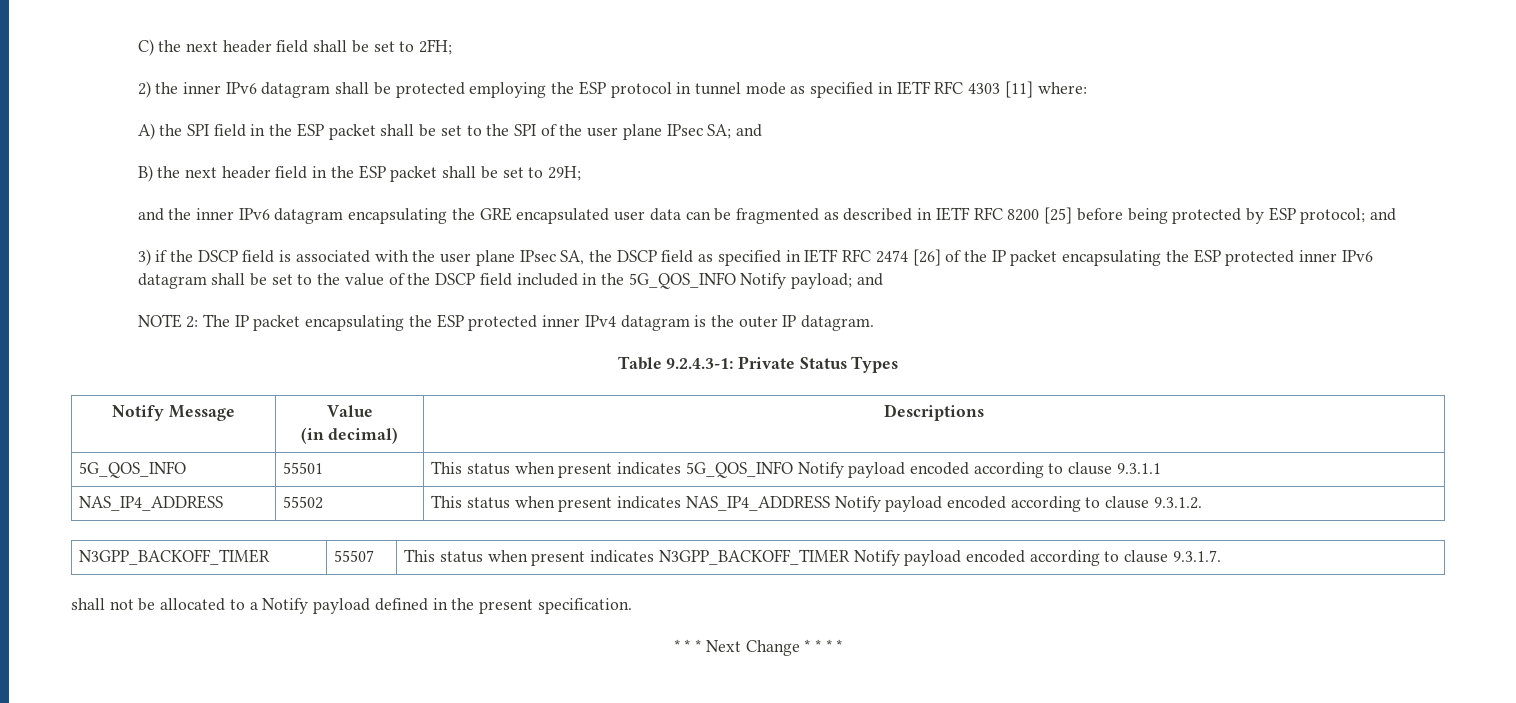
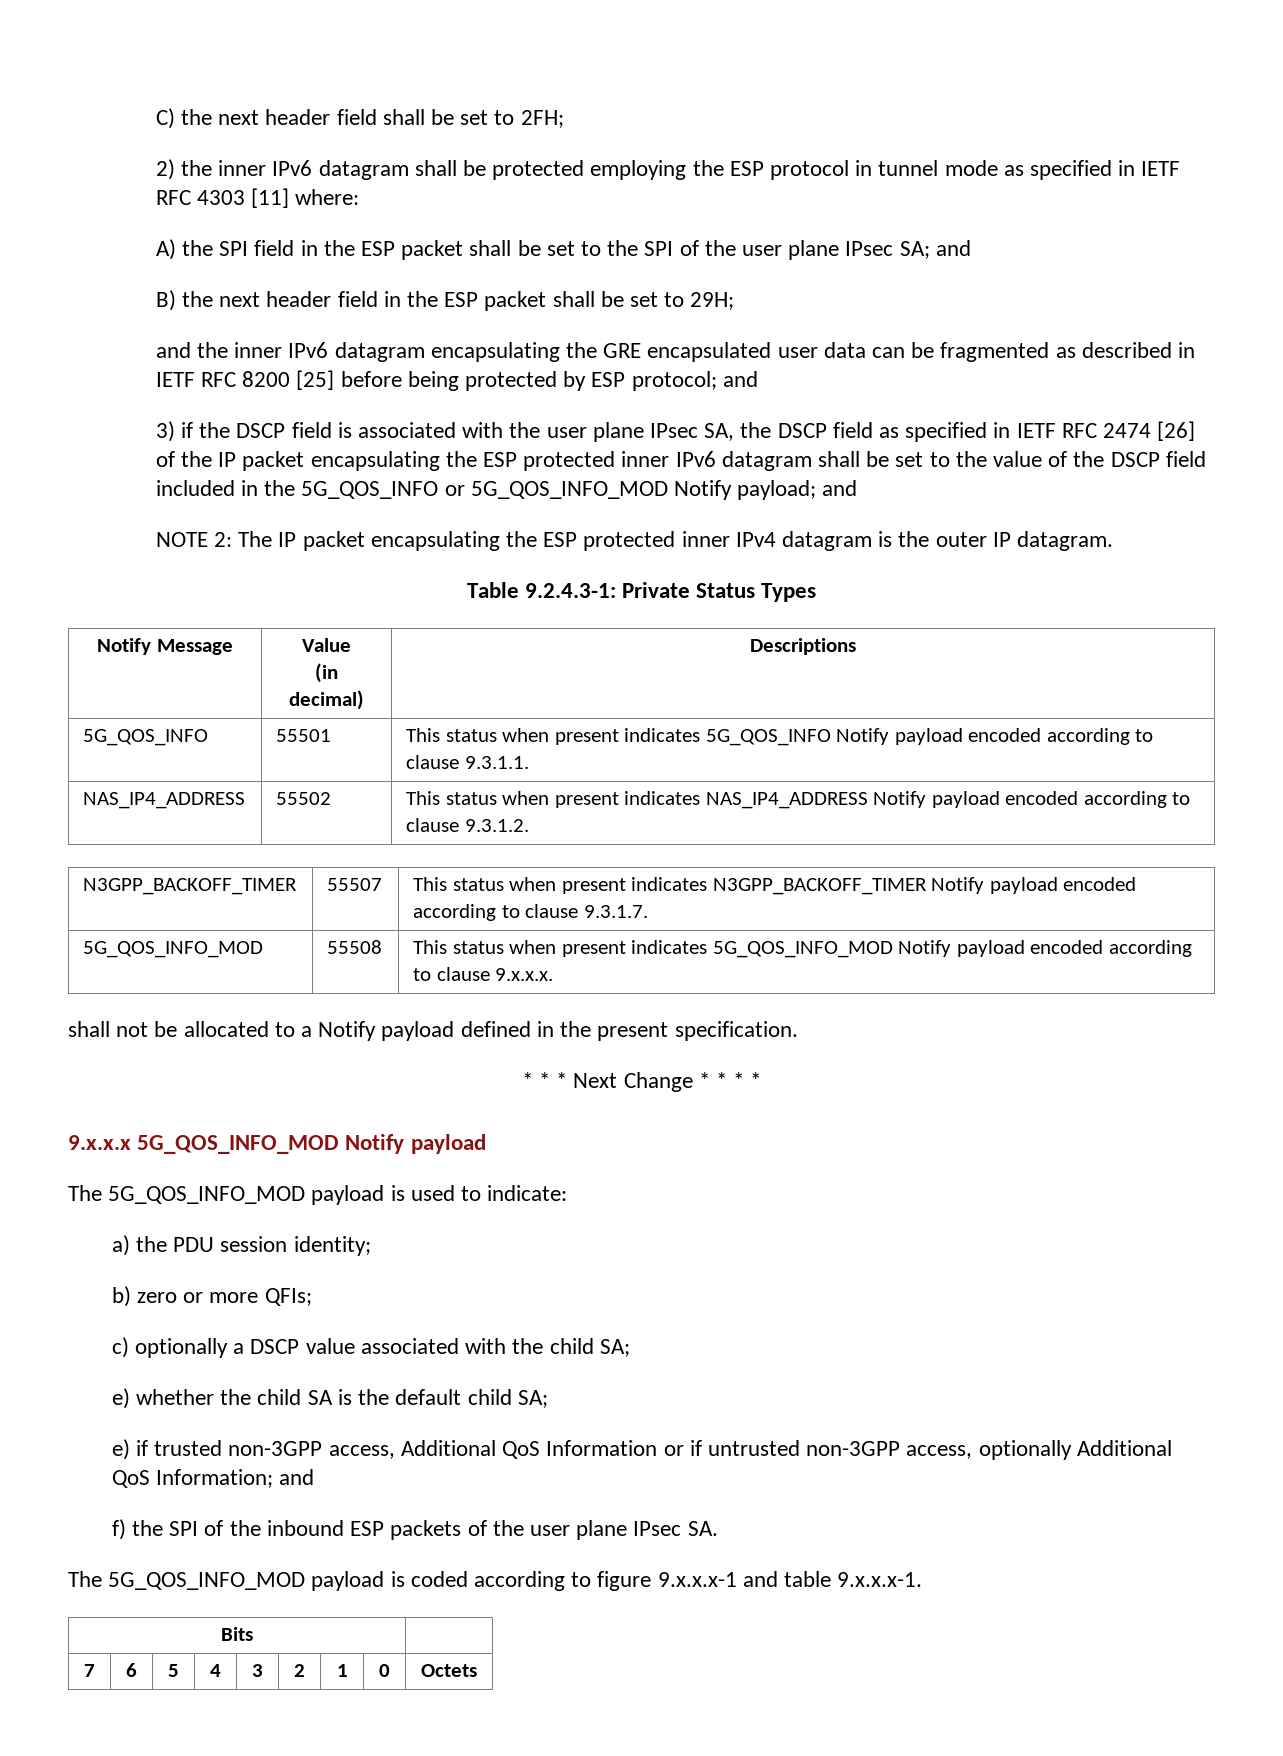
(736, 280) none -> [444,481,668,499] or 5G_QOS_INFO_MOD
[1116,463,1161,474] 9.3.1.1 -> [464,756,529,769] 9.3.1.1.
(1221, 556) none -> [83,941,264,958] [327,940,383,954] [413,940,1192,958] [413,967,554,981] // 5G_QOS_INFO_MOD | 55508 | This status when present indicates 5G_QOS_INFO_MOD Notify payload encoded according to clause 9.x.x.x.
(843, 645) none -> [68,1134,486,1154] [68,1185,568,1205] [111,1235,371,1256] [111,1286,312,1307] [111,1337,630,1358] [111,1388,548,1409] [111,1439,1172,1460] [111,1469,315,1488] [111,1519,718,1540] [68,1571,923,1591] [221,1627,253,1641] [84,1664,95,1677] [126,1663,137,1677] [168,1664,179,1677] [210,1664,221,1677] [252,1664,263,1677] [294,1664,305,1677] [336,1664,348,1677] [379,1664,390,1677] [421,1664,477,1677] // 9.x.x.x 5G_QOS_INFO_MOD Notify payload // The 5G_QOS_INFO_MOD payload is used to indicate: // a) the PDU session identity; // b) zero or more QFIs; // c) optionally a DSCP value associated with the child SA; // e) whether the child SA is the default child SA; // e) if trusted non-3GPP access, Additional QoS Information or if untrusted non-3GPP access, optionally Additional QoS Information; and // f) the SPI of the inbound ESP packets of the user plane IPsec SA. // The 5G_QOS_INFO_MOD payload is coded according to figure 9.x.x.x-1 and table 9.x.x.x-1. // Bits | // 7 | 6 | 5 | 4 | 3 | 2 | 1 | 0 | Octets

